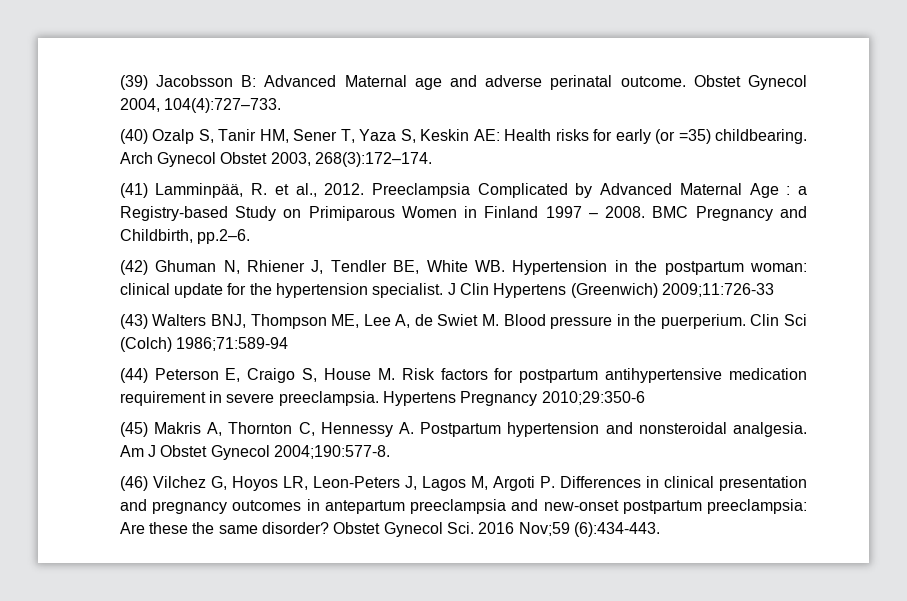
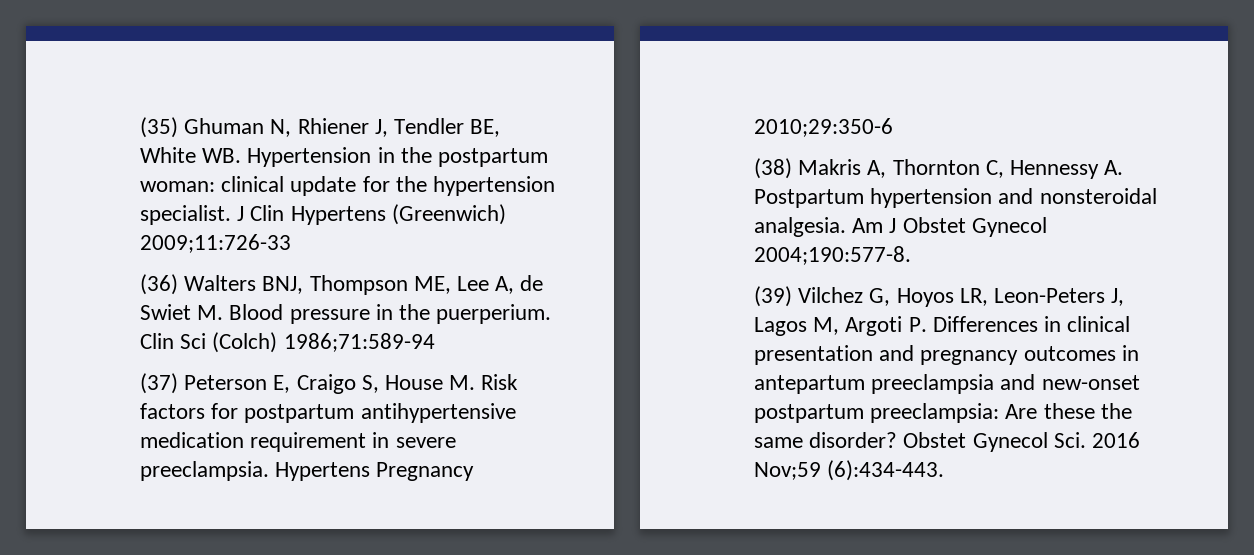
[119,75,808,90] [119,98,282,113] [119,129,807,144] [119,152,433,167] [119,183,808,198] [119,206,808,221] [119,229,251,244] [119,260,148,275] (39) Jacobsson B: Advanced Maternal age and adverse perinatal outcome. Obstet Gynecol 2004, 104(4):727–733. // (40) Ozalp S, Tanir HM, Sener T, Yaza S, Keskin AE: Health risks for early (or =35) childbearing. Arch Gynecol Obstet 2003, 268(3):172–174. // (41) Lamminpää, R. et al., 2012. Preeclampsia Complicated by Advanced Maternal Age : a Registry-based Study on Primiparous Women in Finland 1997 – 2008. BMC Pregnancy and Childbirth, pp.2–6. // (42) -> [139,117,178,138] (35)
[119,314,148,329] (43) -> [139,274,178,295] (36)
[119,368,148,383] (44) -> [139,373,178,394] (37)
[119,422,148,437] (45) -> [753,158,792,179] (38)
[119,476,148,491] (46) -> [753,286,792,307] (39)

